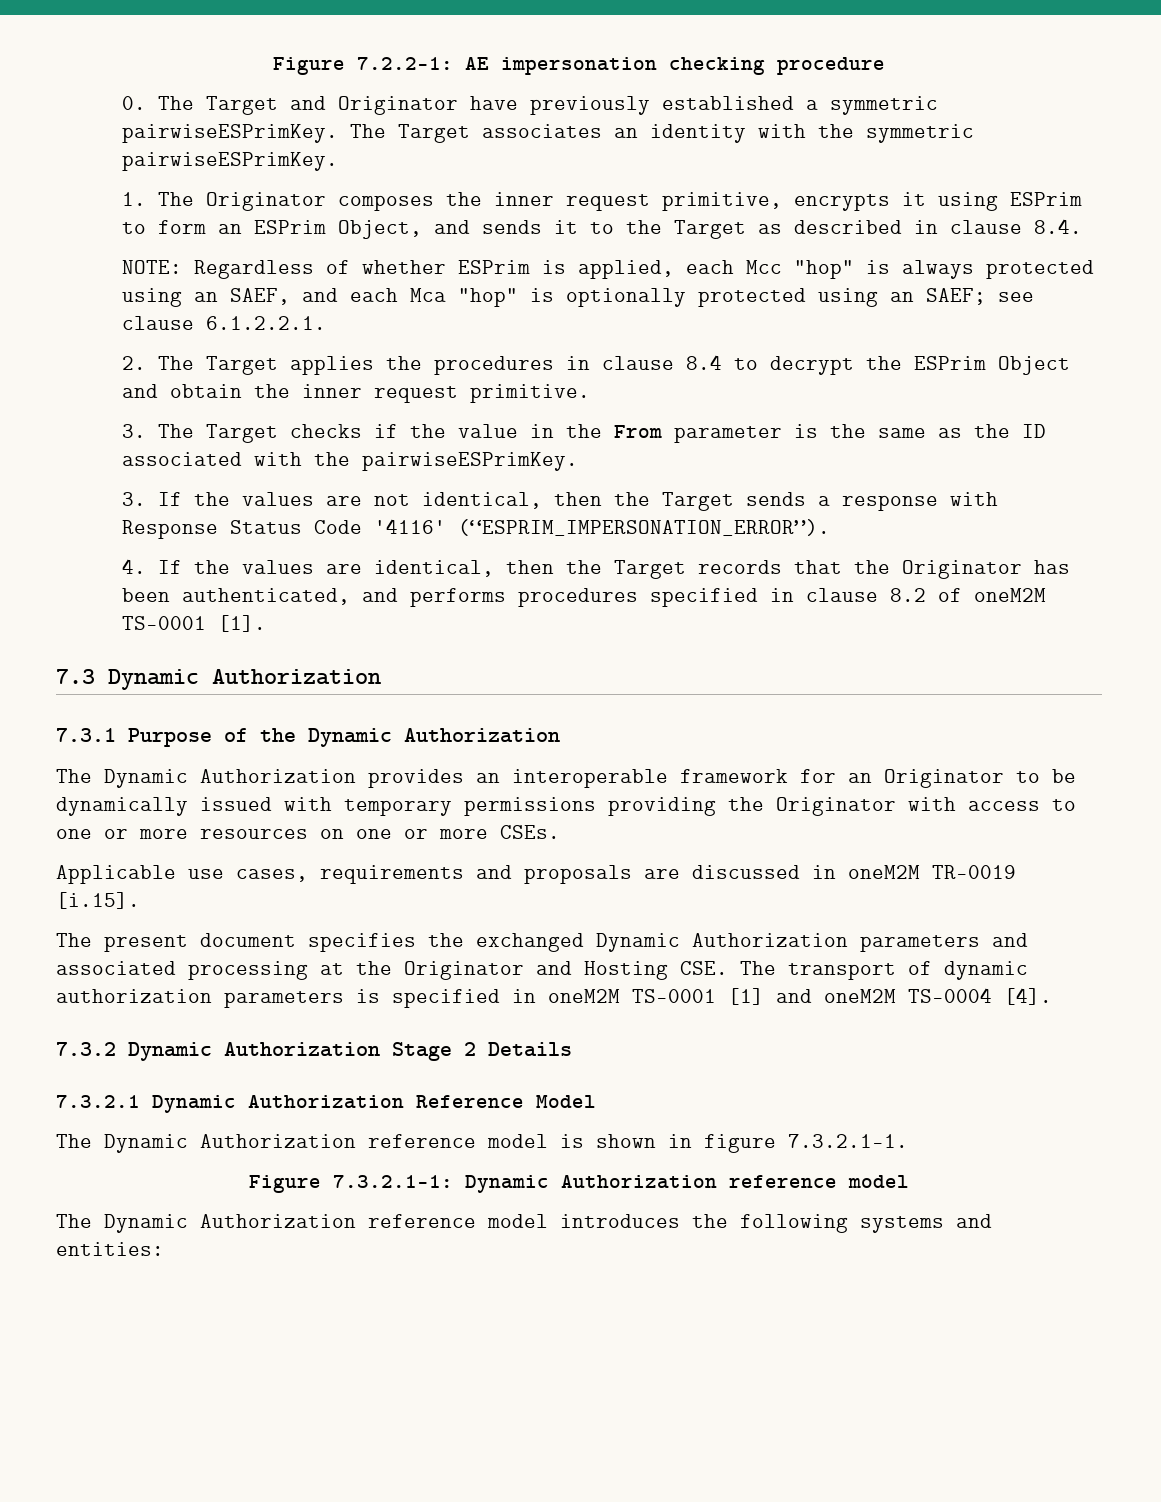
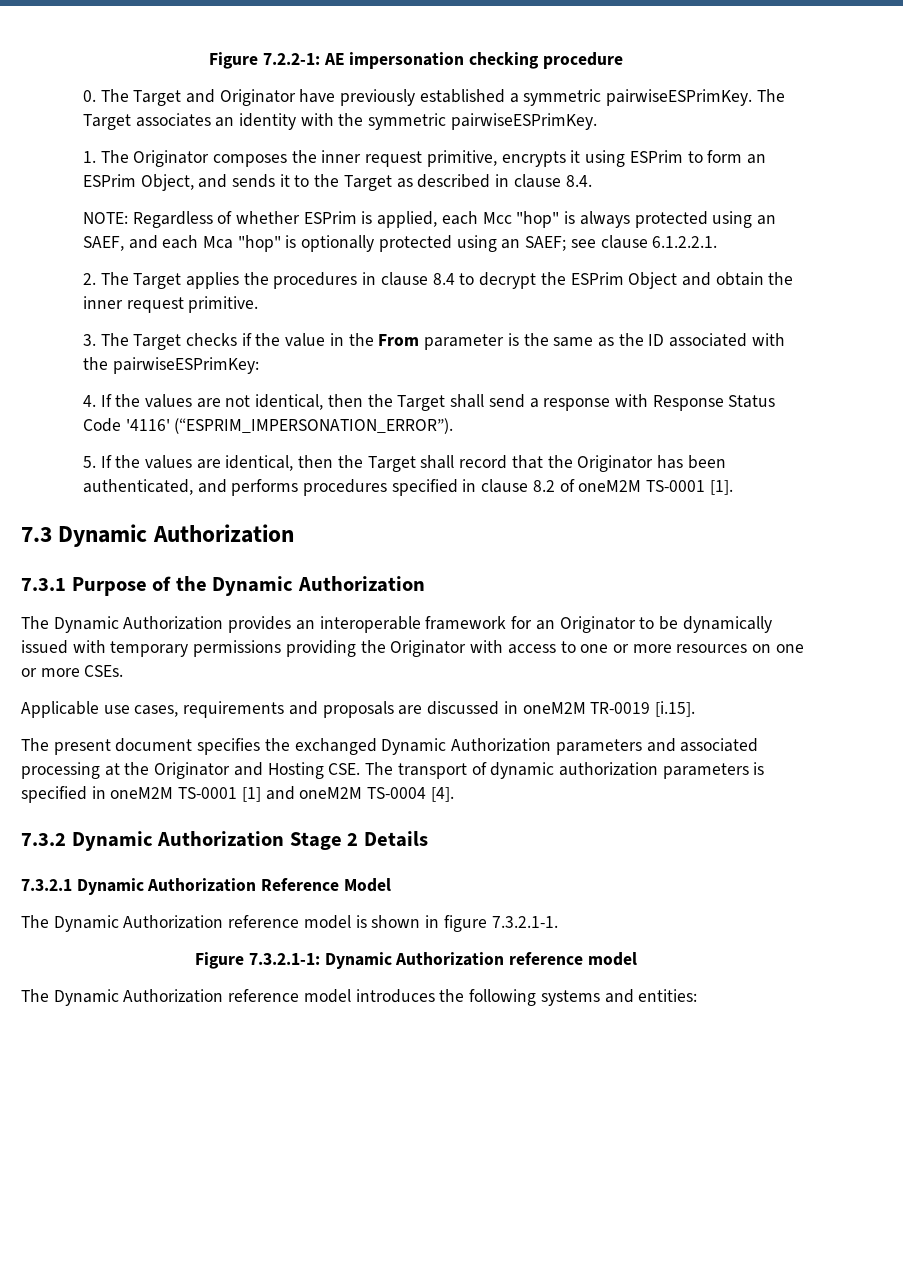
[361,452,578,471] [121,492,146,506] pairwiseESPrimKey. // 3. -> [112,357,259,374] [82,395,96,407] pairwiseESPrimKey: // 4.
[745,492,806,506] sends -> [450,394,525,408] shall send
[121,559,146,574] 4. -> [82,456,96,468] 5.
[697,560,782,574] records -> [420,455,508,469] shall record

